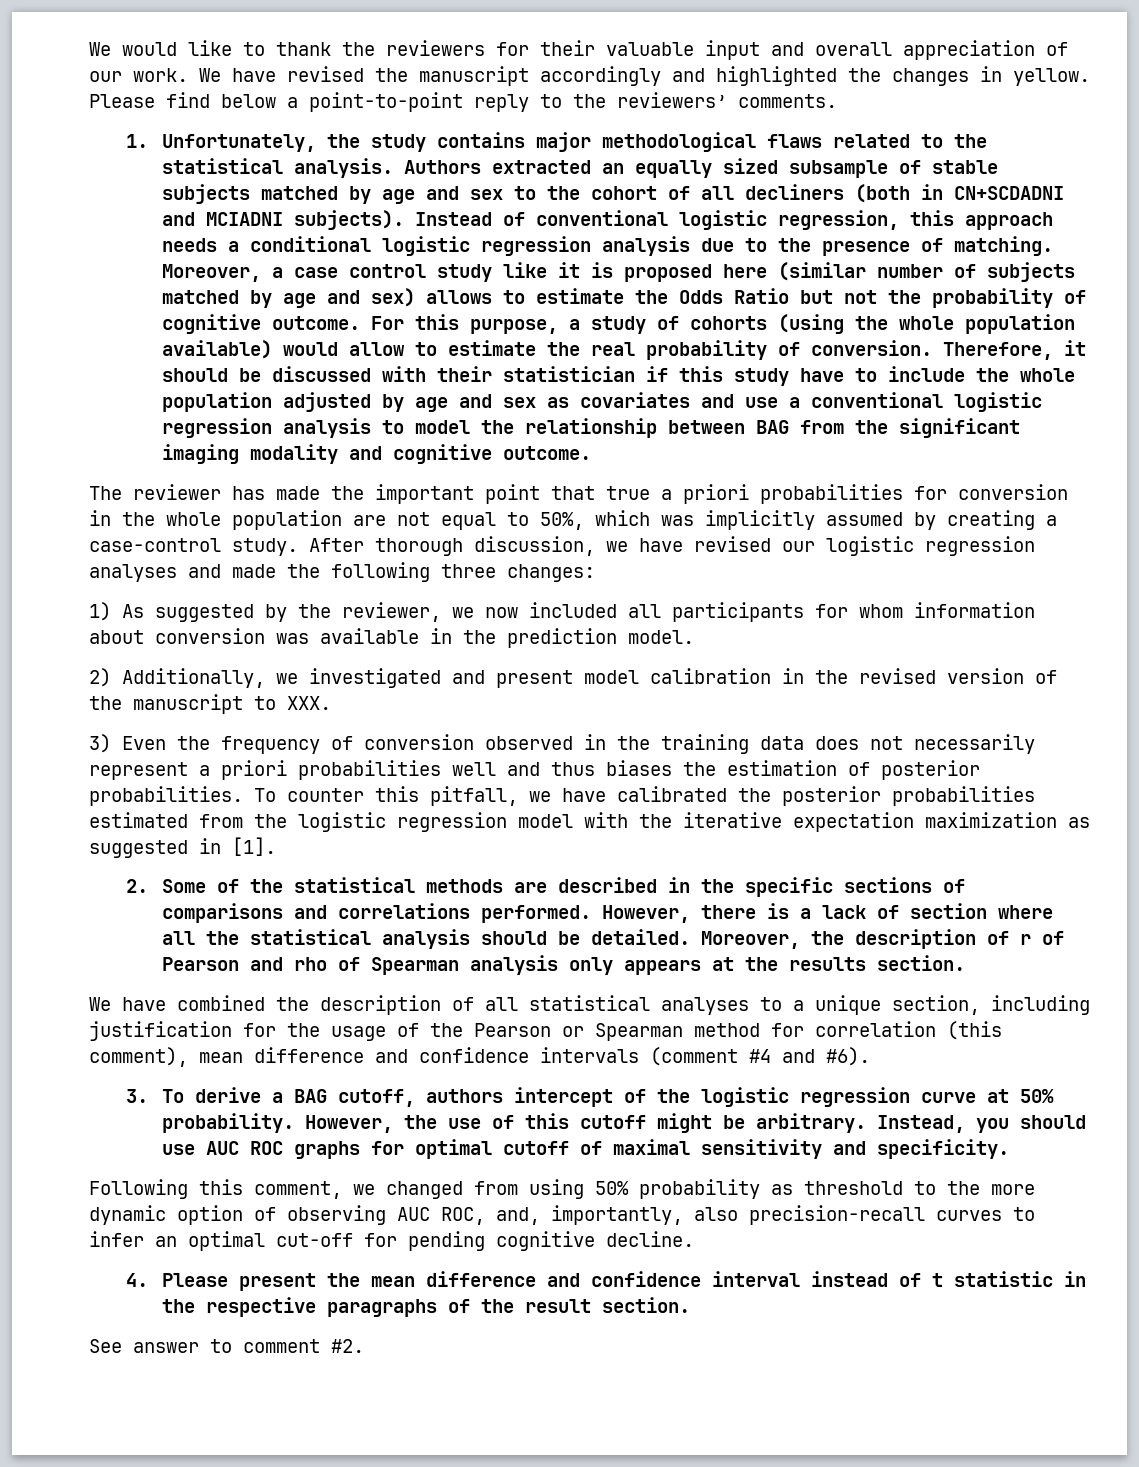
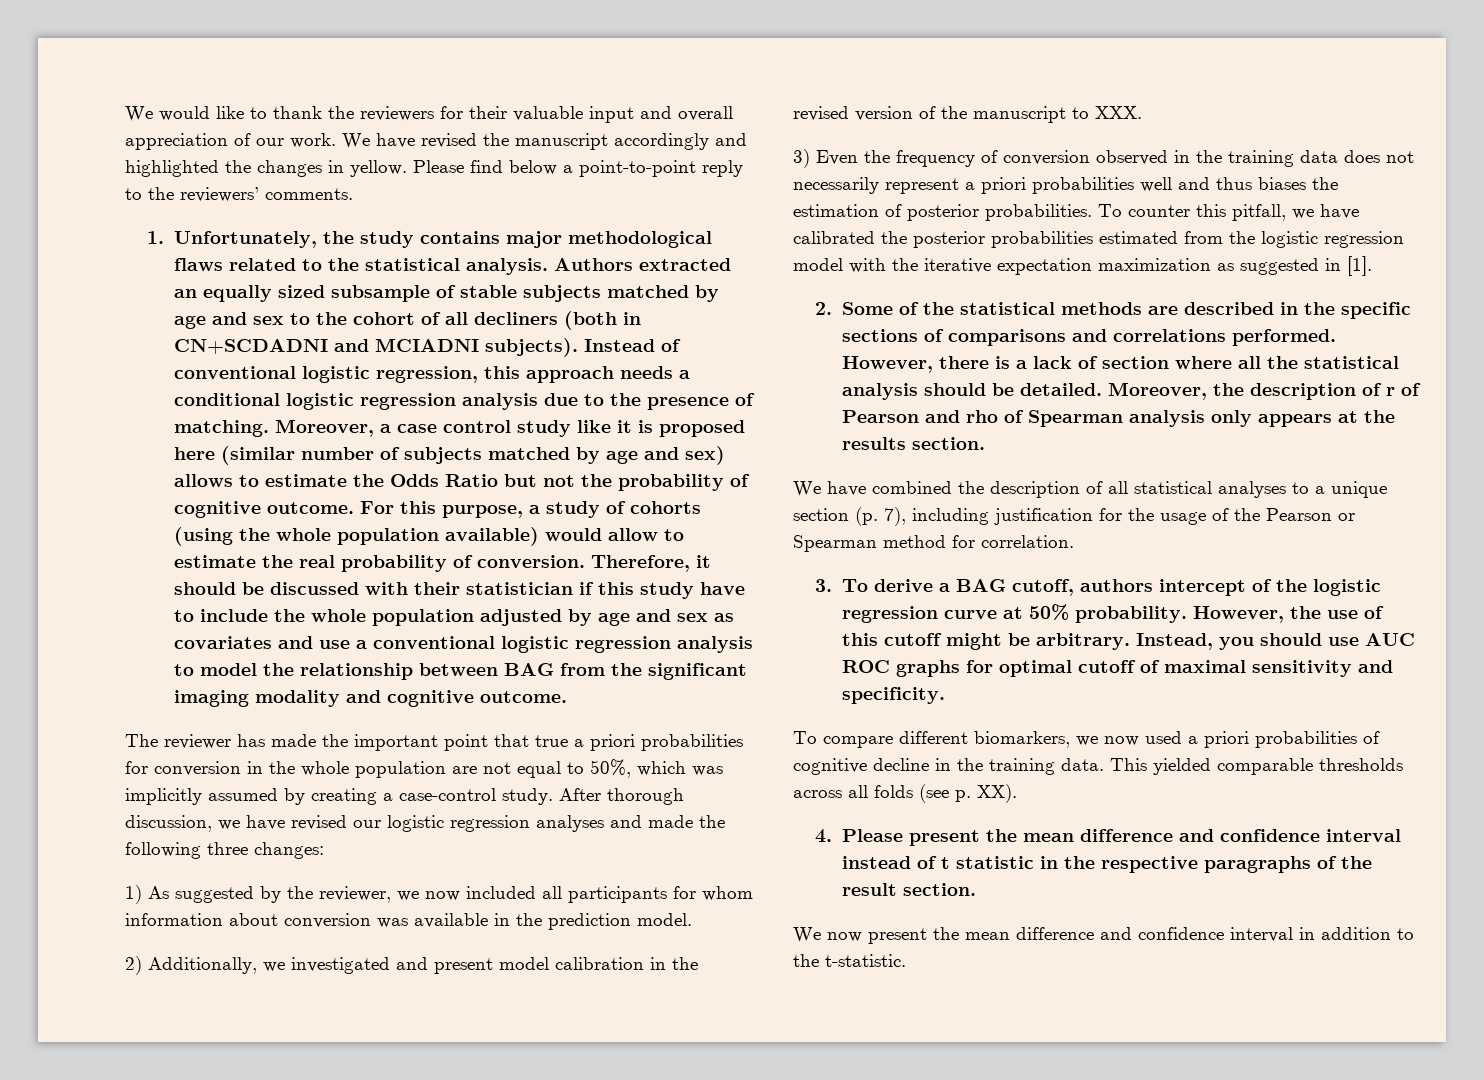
[892,995,980,1015] section, -> [793,507,906,526] section (p. 7),
[815,1021,1002,1040] [89,1047,870,1067] correlation (this comment), mean difference and confidence intervals (comment #4 and #6). -> [981,535,1074,548] correlation.
[89,1179,1035,1199] [89,1205,1035,1225] [89,1231,694,1251] Following this comment, we changed from using 50% probability as threshold to the more dynamic option of observing AUC ROC, and, importantly, also precision-recall curves to infer an optimal cut-off for pending cognitive decline. -> [793,731,1380,748] [793,758,1403,775] [793,784,1017,803] To compare different biomarkers, we now used a priori probabilities of cognitive decline in the training data. This yielded comparable thresholds across all folds (see p. XX).
[89,1339,364,1353] See answer to comment #2. -> [793,927,1414,944] [793,954,906,967] We now present the mean difference and confidence interval in addition to the t-statistic.

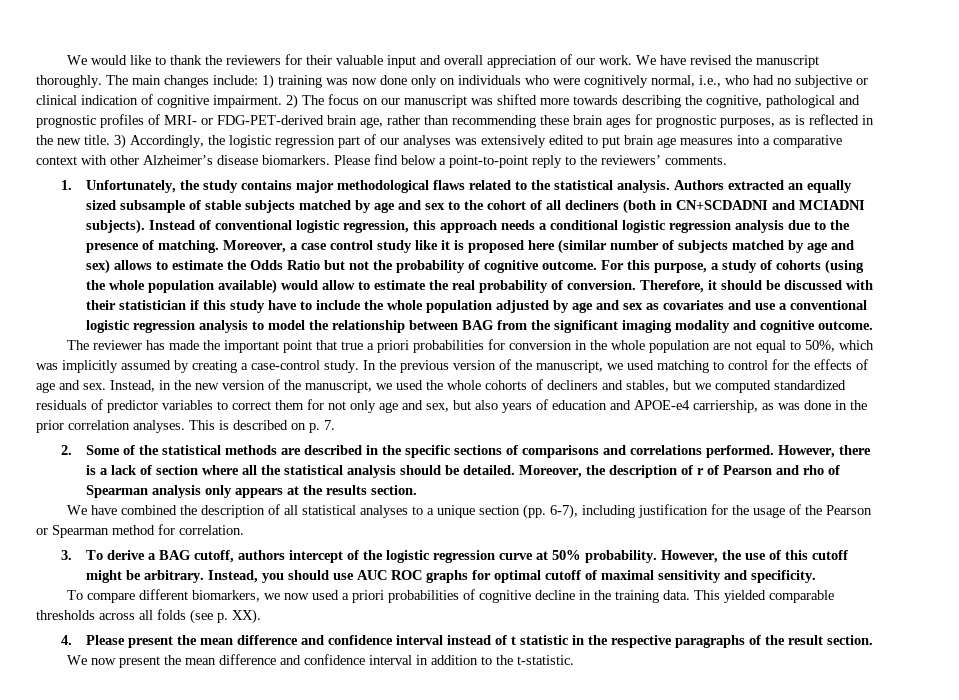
[614,133,747,150] [125,160,407,177] accordingly and highlighted the changes in yellow. -> [36,74,868,89] [36,94,860,109] [36,114,874,128] [36,134,842,149] [36,155,330,165] thoroughly. The main changes include: 1) training was now done only on individuals who were cognitively normal, i.e., who had no subjective or clinical indication of cognitive impairment. 2) The focus on our manuscript was shifted more towards describing the cognitive, pathological and prognostic profiles of MRI- or FDG-PET-derived brain age, rather than recommending these brain ages for prognostic purposes, as is reflected in the new title. 3) Accordingly, the logistic regression part of our analyses was extensively edited to put brain age measures into a comparative context with other Alzheimer’s disease biomarkers.
[559,788,684,805] [125,815,725,832] [125,842,324,859] [125,885,753,904] [125,913,692,930] [125,956,698,975] [793,106,1142,123] [793,149,1414,168] [793,177,1338,194] [793,204,1359,221] [793,231,1404,248] [793,256,1372,276] After thorough discussion, we have revised our logistic regression analyses and made the following three changes: // 1) As suggested by the reviewer, we now included all participants for whom information about conversion was available in the prediction model. // 2) Additionally, we investigated and present model calibration in the revised version of the manuscript to XXX. // 3) Even the frequency of conversion observed in the training data does not necessarily represent a priori probabilities well and thus biases the estimation of posterior probabilities. To counter this pitfall, we have calibrated the posterior probabilities estimated from the logistic regression model with the iterative expectation maximization as suggested in [1]. -> [363,359,868,373] [36,379,846,393] [36,399,867,413] [36,420,335,433] In the previous version of the manuscript, we used matching to control for the effects of age and sex. Instead, in the new version of the manuscript, we used the whole cohorts of decliners and stables, but we computed standardized residuals of predictor variables to correct them for not only age and sex, but also years of education and APOE-e4 carriership, as was done in the prior correlation analyses. This is described on p. 7.
[855,507,906,526] (p. 7), -> [523,504,579,519] (pp. 6-7),

